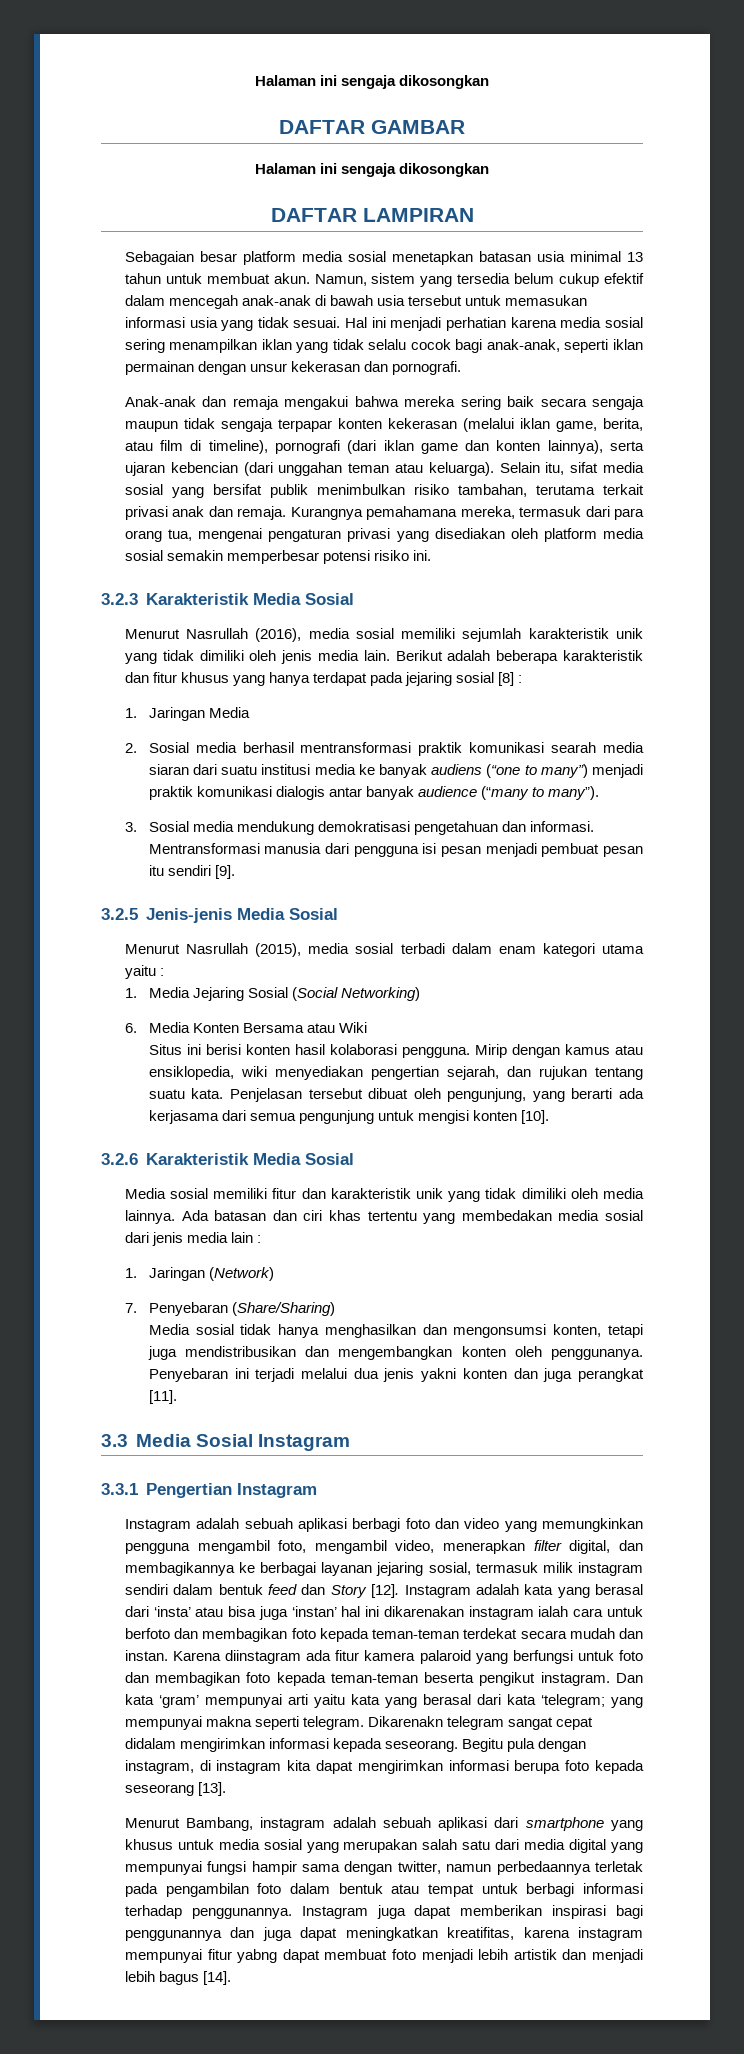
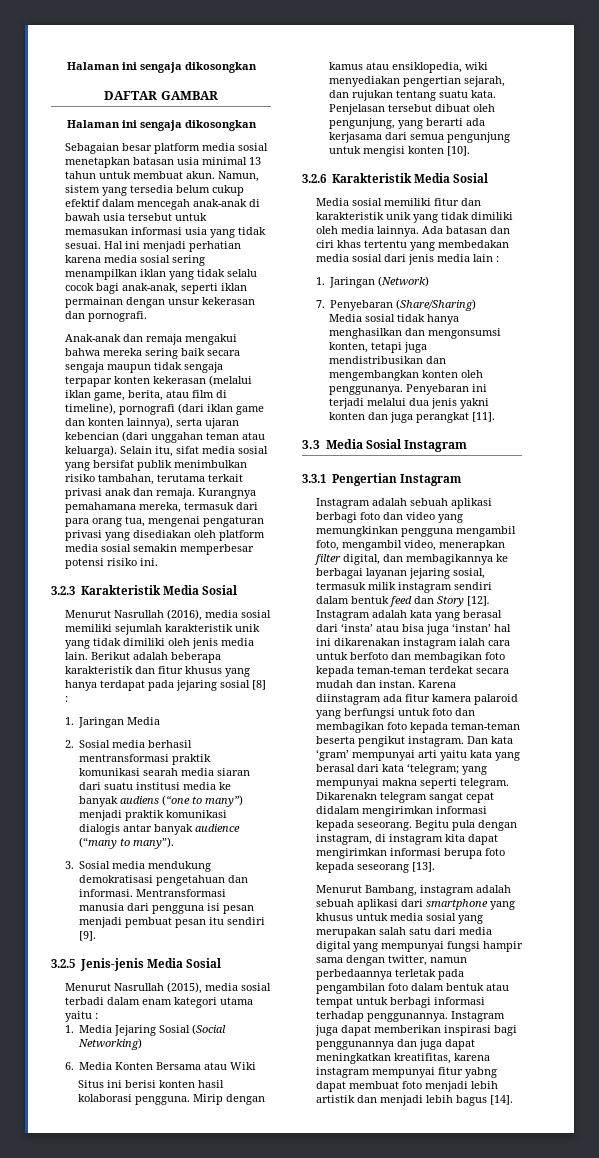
[270,208,474,222] // DAFTAR LAMPIRAN -> (257, 125) none

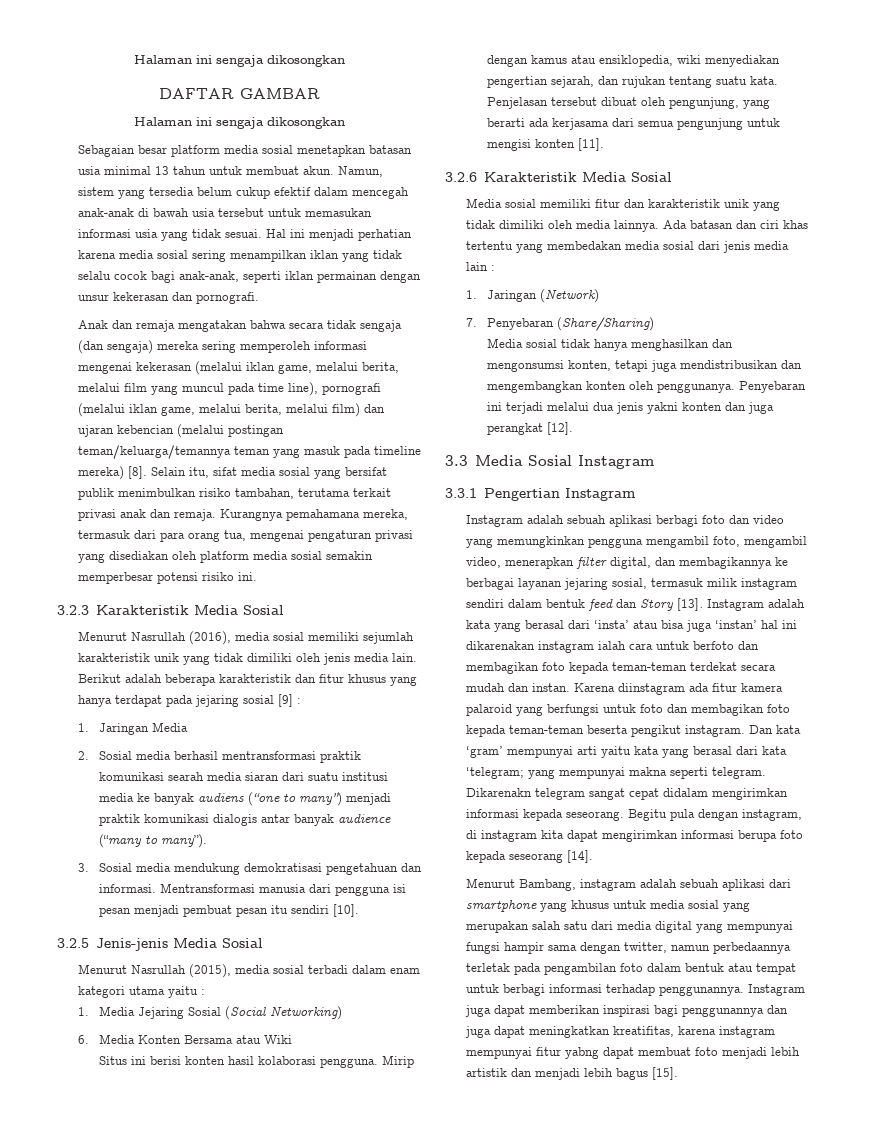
[64,334,121,342] Anak-anak -> [77,320,108,329] Anak
[184,334,237,345] [64,348,240,359] [64,362,223,373] [64,375,252,387] [64,390,227,401] [64,403,264,415] [64,417,239,429] [64,431,265,443] [64,445,117,457] mengakui bahwa mereka sering baik secara sengaja maupun tidak sengaja terpapar konten kekerasan (melalui iklan game, berita, atau film di timeline), pornografi (dari iklan game dan konten lainnya), serta ujaran kebencian (dari unggahan teman atau keluarga). -> [177,320,402,332] [77,340,367,354] [77,361,399,375] [77,382,381,396] [77,403,385,417] [77,424,284,438] [77,445,421,459] [77,466,147,480] mengatakan bahwa secara tidak sengaja (dan sengaja) mereka sering memperoleh informasi mengenai kekerasan (melalui iklan game, melalui berita, melalui film yang muncul pada time line), pornografi (melalui iklan game, melalui berita, melalui film) dan ujaran kebencian (melalui postingan teman/keluarga/temannya teman yang masuk pada timeline mereka) [8].
[251,680,266,690] [8] -> [277,694,293,707] [9]
[79,931,97,941] [9]. -> [332,904,359,917] [10].
[447,146,471,156] [10]. -> [577,138,604,151] [11].
[472,412,496,422] [11]. -> [546,422,573,435] [12].
[466,596,490,606] [12]. -> [676,598,703,611] [13].
[411,862,435,872] [13]. -> [566,850,593,863] [14].
[489,1095,513,1105] [14]. -> [651,1067,678,1080] [15].

